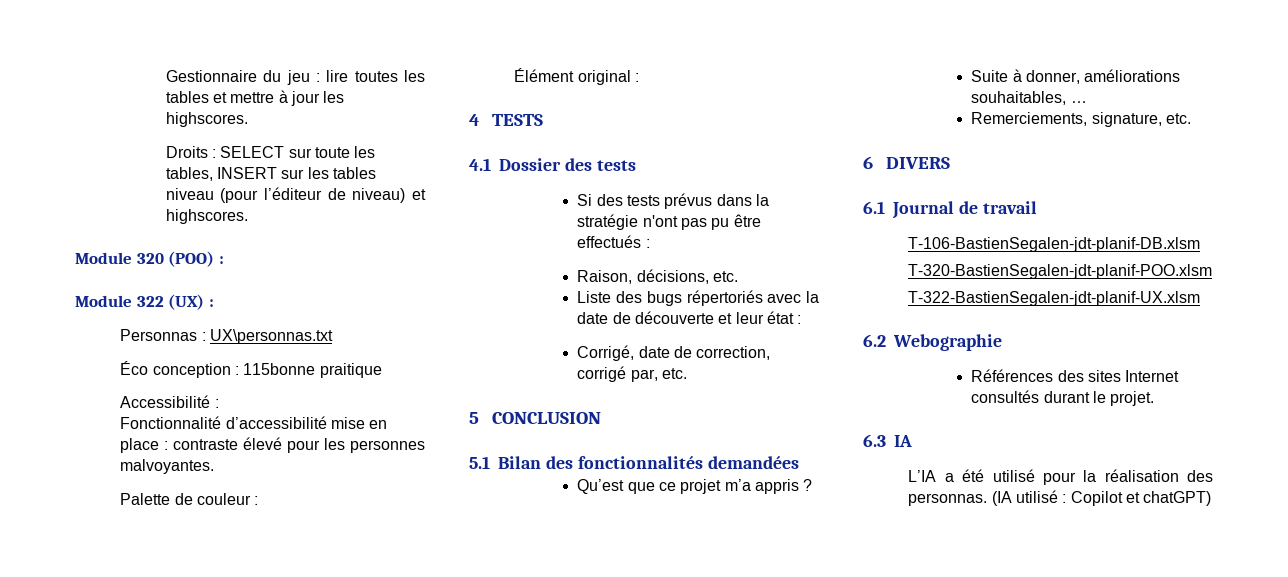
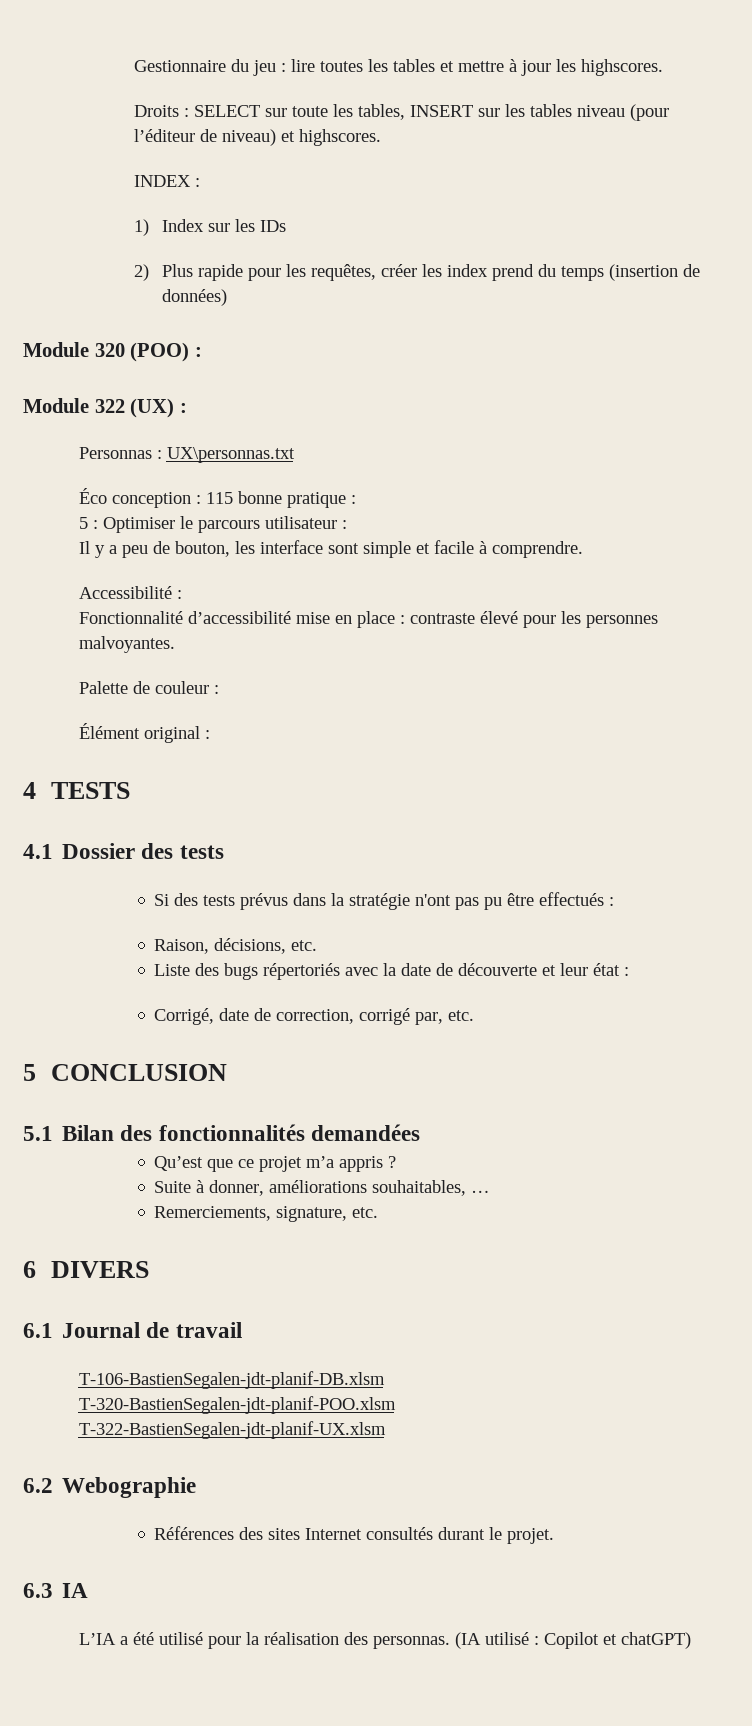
(248, 216) none -> [133,175,200,187] [133,219,286,236] [133,264,700,281] [161,289,227,306] // INDEX : // 1) Index sur les IDs // 2) Plus rapide pour les requêtes, créer les index prend du temps (insertion de données)
[243,363,382,378] 115bonne praitique -> [205,491,356,508] [78,516,347,533] [78,540,583,558] 115 bonne pratique : // 5 : Optimiser le parcours utilisateur : // Il y a peu de bouton, les interface sont simple et facile à comprendre.

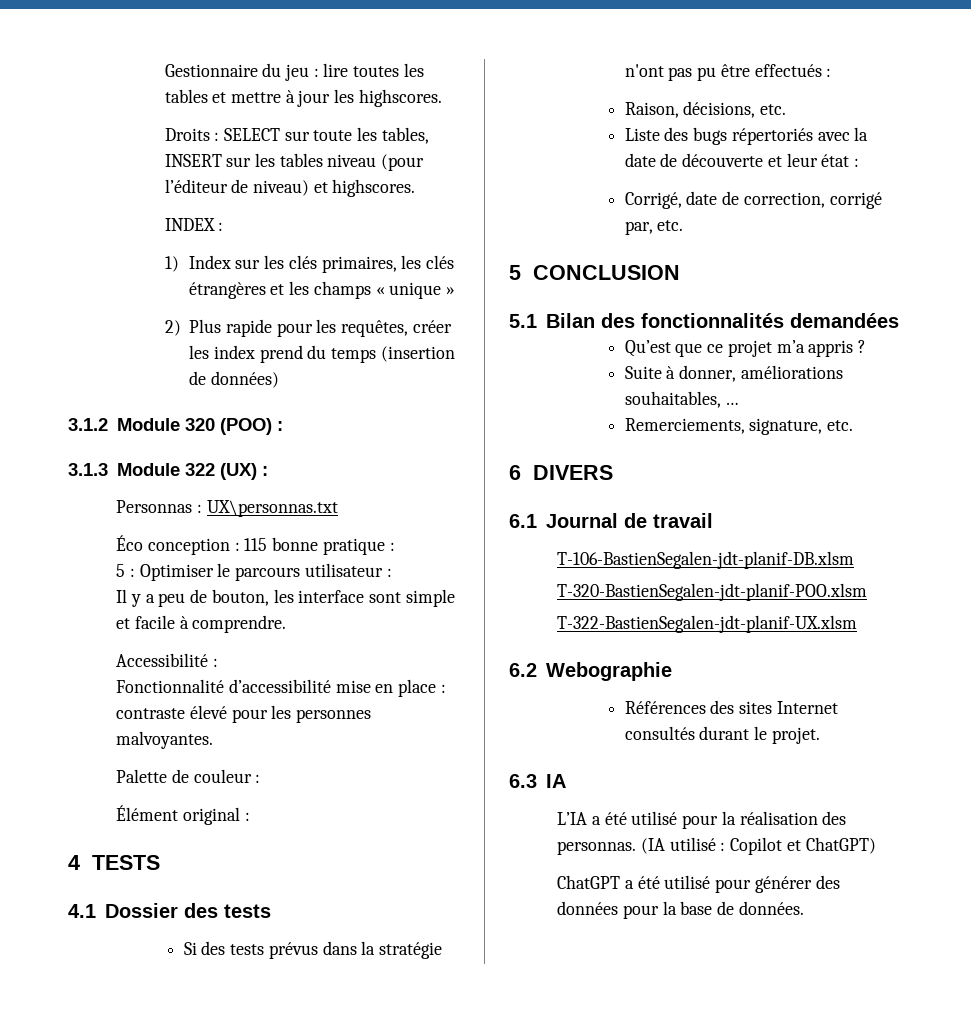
[259,220,286,232] IDs -> [288,255,454,273] [188,281,455,299] clés primaires, les clés étrangères et les champs « unique »
(227, 297) none -> [68,418,108,431] 3.1.2
(202, 352) none -> [68,463,108,476] 3.1.3
[620,1632,691,1649] chatGPT) -> [805,837,876,854] [557,875,840,893] [557,901,804,919] ChatGPT) // ChatGPT a été utilisé pour générer des données pour la base de données.

